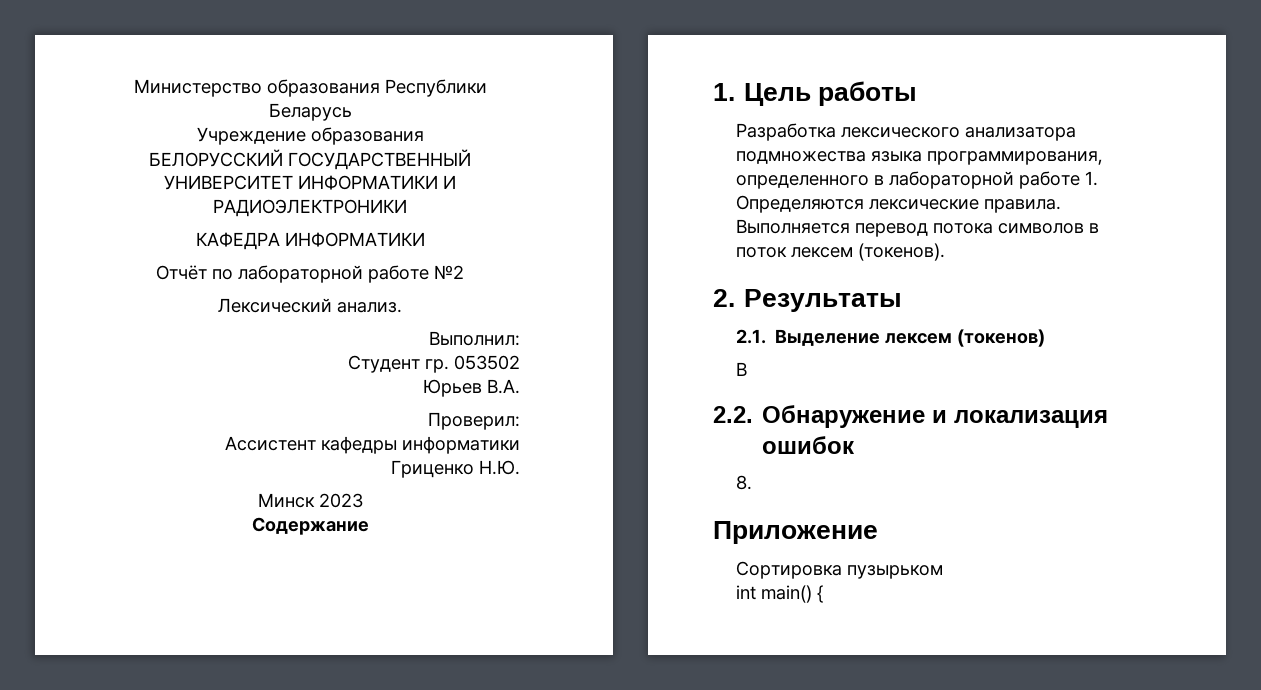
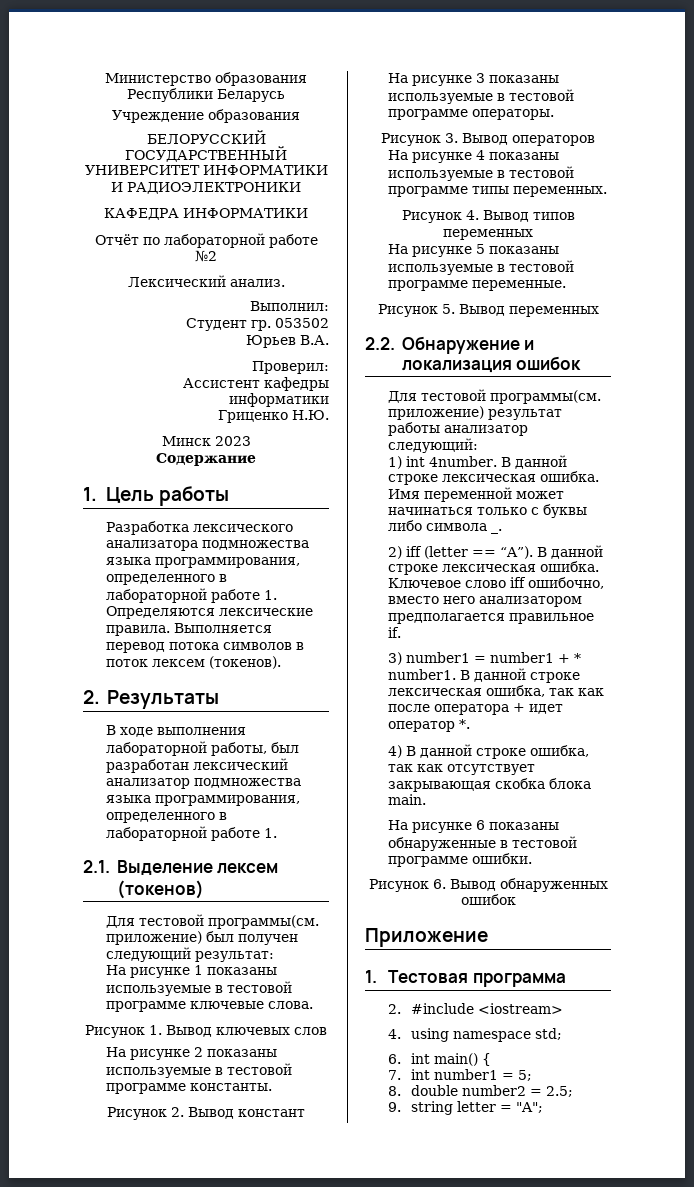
[735,329,1046,347] [735,362,747,376] 2.1. Выделение лексем (токенов) // В -> [106,725,247,737] [106,741,300,756] [106,758,289,773] [106,778,302,789] [106,795,301,806] [106,812,228,823] [106,826,278,841] [83,860,279,875] [116,880,204,899] [106,914,320,929] [106,931,299,945] [106,947,275,962] [106,965,278,978] [106,981,293,996] [106,1001,314,1012] [85,1025,327,1038] [106,1047,278,1060] [106,1063,293,1078] [106,1083,273,1094] [107,1107,305,1120] [388,73,560,86] [388,89,575,104] [388,109,555,120] [381,133,595,146] [388,150,560,163] [388,166,575,181] [388,186,608,197] [401,210,575,223] [443,229,533,240] [388,244,560,257] [388,260,575,275] [388,280,567,291] [377,304,599,317] В ходе выполнения лабораторной работы, был разработан лексический анализатор подмножества языка программирования, определенного в лабораторной работе 1. // 2.1. Выделение лексем (токенов) // Для тестовой программы(см. приложение) был получен следующий результат: // На рисунке 1 показаны используемые в тестовой программе ключевые слова. // Рисунок 1. Вывод ключевых слов // На рисунке 2 показаны используемые в тестовой программе константы. // Рисунок 2. Вывод констант // На рисунке 3 показаны используемые в тестовой программе операторы. // Рисунок 3. Вывод операторов // На рисунке 4 показаны используемые в тестовой программе типы переменных. // Рисунок 4. Вывод типов переменных // На рисунке 5 показаны используемые в тестовой программе переменные. // Рисунок 5. Вывод переменных
[735,475,752,490] [713,521,878,544] [735,561,943,579] [735,585,823,603] 8. // Приложение // Сортировка пузырьком // int main() { -> [388,389,602,404] [388,406,563,420] [388,422,529,436] [388,438,479,453] [388,455,568,469] [388,471,600,485] [388,487,565,502] [388,504,588,518] [388,520,503,534] [388,545,604,559] [388,561,600,575] [388,577,605,589] [388,596,583,607] [388,613,595,624] [388,627,402,638] [388,652,582,665] [388,668,581,683] [388,685,605,697] [388,703,564,715] [388,719,471,732] [388,744,590,759] [388,764,536,775] [388,778,592,792] [388,794,427,805] [388,820,560,833] [388,836,578,851] [388,853,533,867] [368,878,608,892] [460,894,516,905] [365,928,488,947] [365,970,566,987] [388,1003,564,1014] [388,1028,563,1042] [388,1053,492,1066] [388,1069,533,1081] [388,1085,574,1097] [388,1101,544,1115] Для тестовой программы(см. приложение) результат работы анализатор следующий: // 1) int 4number. В данной строке лексическая ошибка. Имя переменной может начинаться только с буквы либо символа _. // 2) iff (letter == “A”). В данной строке лексическая ошибка. Ключевое слово iff ошибочно, вместо него анализатором предполагается правильное if. // 3) number1 = number1 + * number1. В данной строке лексическая ошибка, так как после оператора + идет оператор *. // 4) В данной строке ошибка, так как отсутствует закрывающая скобка блока main. // На рисунке 6 показаны обнаруженные в тестовой программе ошибки. // Рисунок 6. Вывод обнаруженных ошибок // Приложение // 1. Тестовая программа // 2. #include <iostream> // 4. using namespace std; // 6. int main() { // 7. int number1 = 5; // 8. double number2 = 2.5; // 9. string letter = "A";

